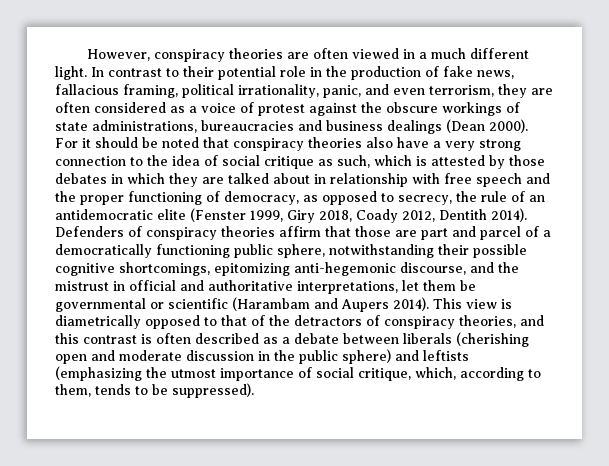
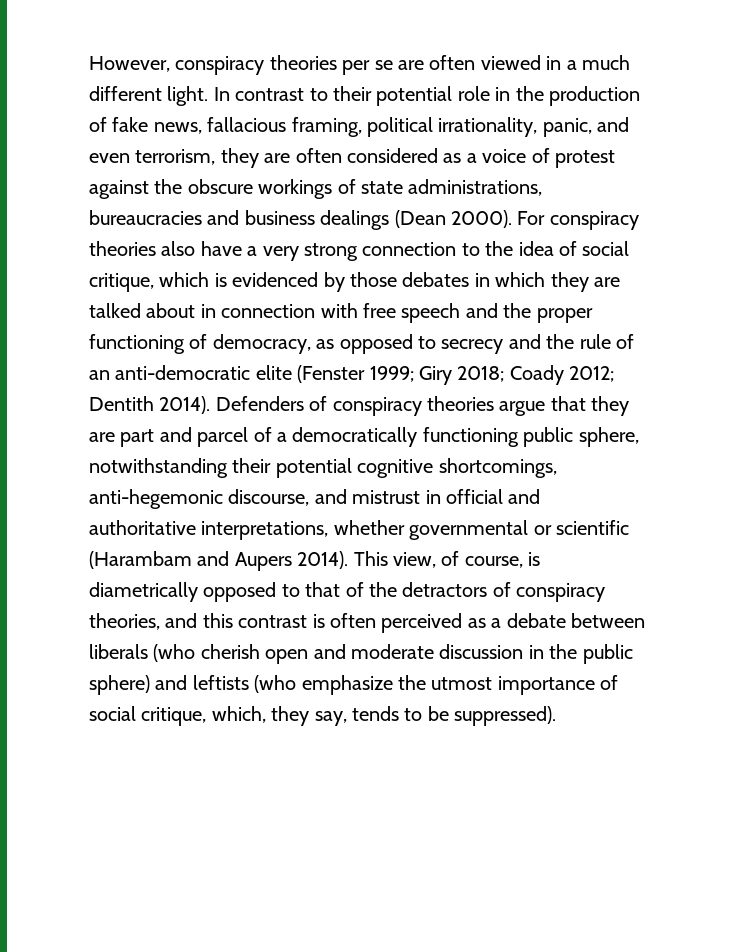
(284, 53) none -> [342,60,393,75] per se
[82,137,229,148] it should be noted that -> (546, 218) none
[264,155,370,169] critique as such, -> [89,273,154,292] critique,
[431,155,485,166] attested -> [232,272,319,287] evidenced
[330,173,408,187] relationship -> [221,304,316,318] connection
[398,195,452,205] secrecy, -> [441,334,541,354] secrecy and
[55,209,153,220] antidemocratic -> [115,365,251,380] anti-democratic
[250,209,435,223] 1999, Giry 2018, Coady 2012, -> [369,365,615,385] 1999; Giry 2018; Coady 2012;
[279,226,391,237] affirm that those -> [499,396,630,416] argue that they
[473,244,527,258] possible -> [275,458,352,478] potential
[214,263,290,276] epitomizing -> (557, 468) none
[498,262,519,273] the -> (347, 496) none
[402,280,476,291] let them be -> [333,520,405,535] whether
[466,299,497,309] view -> [393,551,523,568] view, of course,
[195,333,259,344] described -> [381,613,463,633] perceived
[456,332,529,347] (cherishing -> [153,644,260,662] (who cherish
[55,366,142,381] (emphasizing -> [254,675,393,695] (who emphasize
[460,367,541,381] [55,384,91,397] according to them, -> [271,706,347,726] they say,

